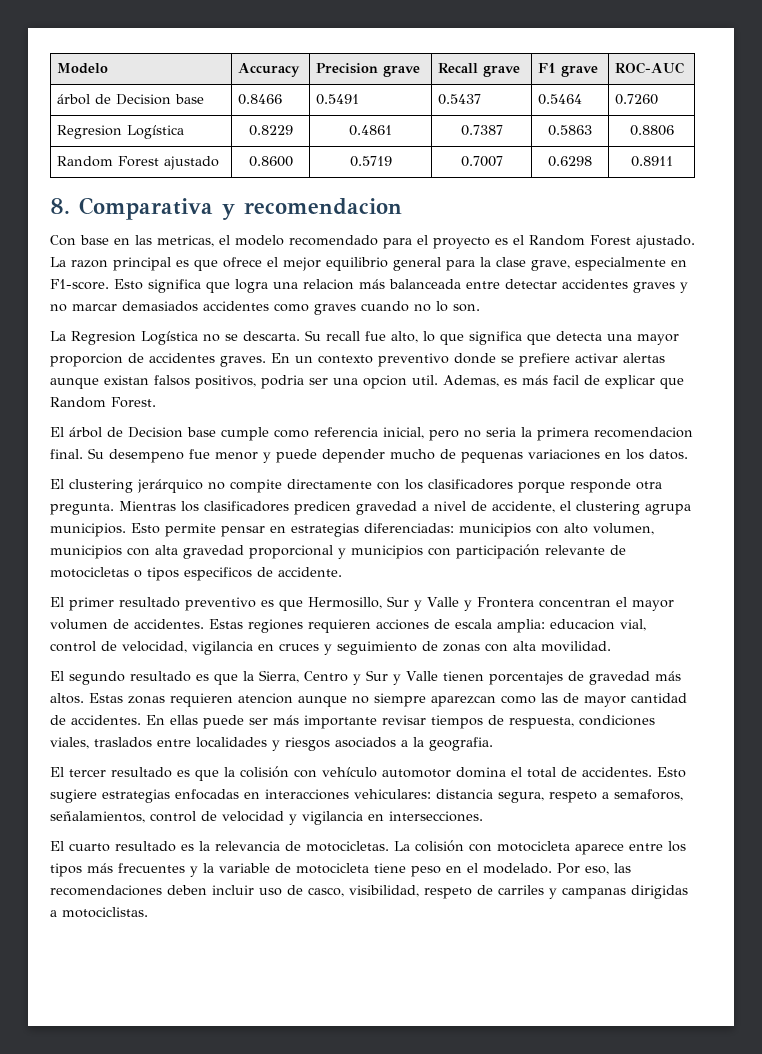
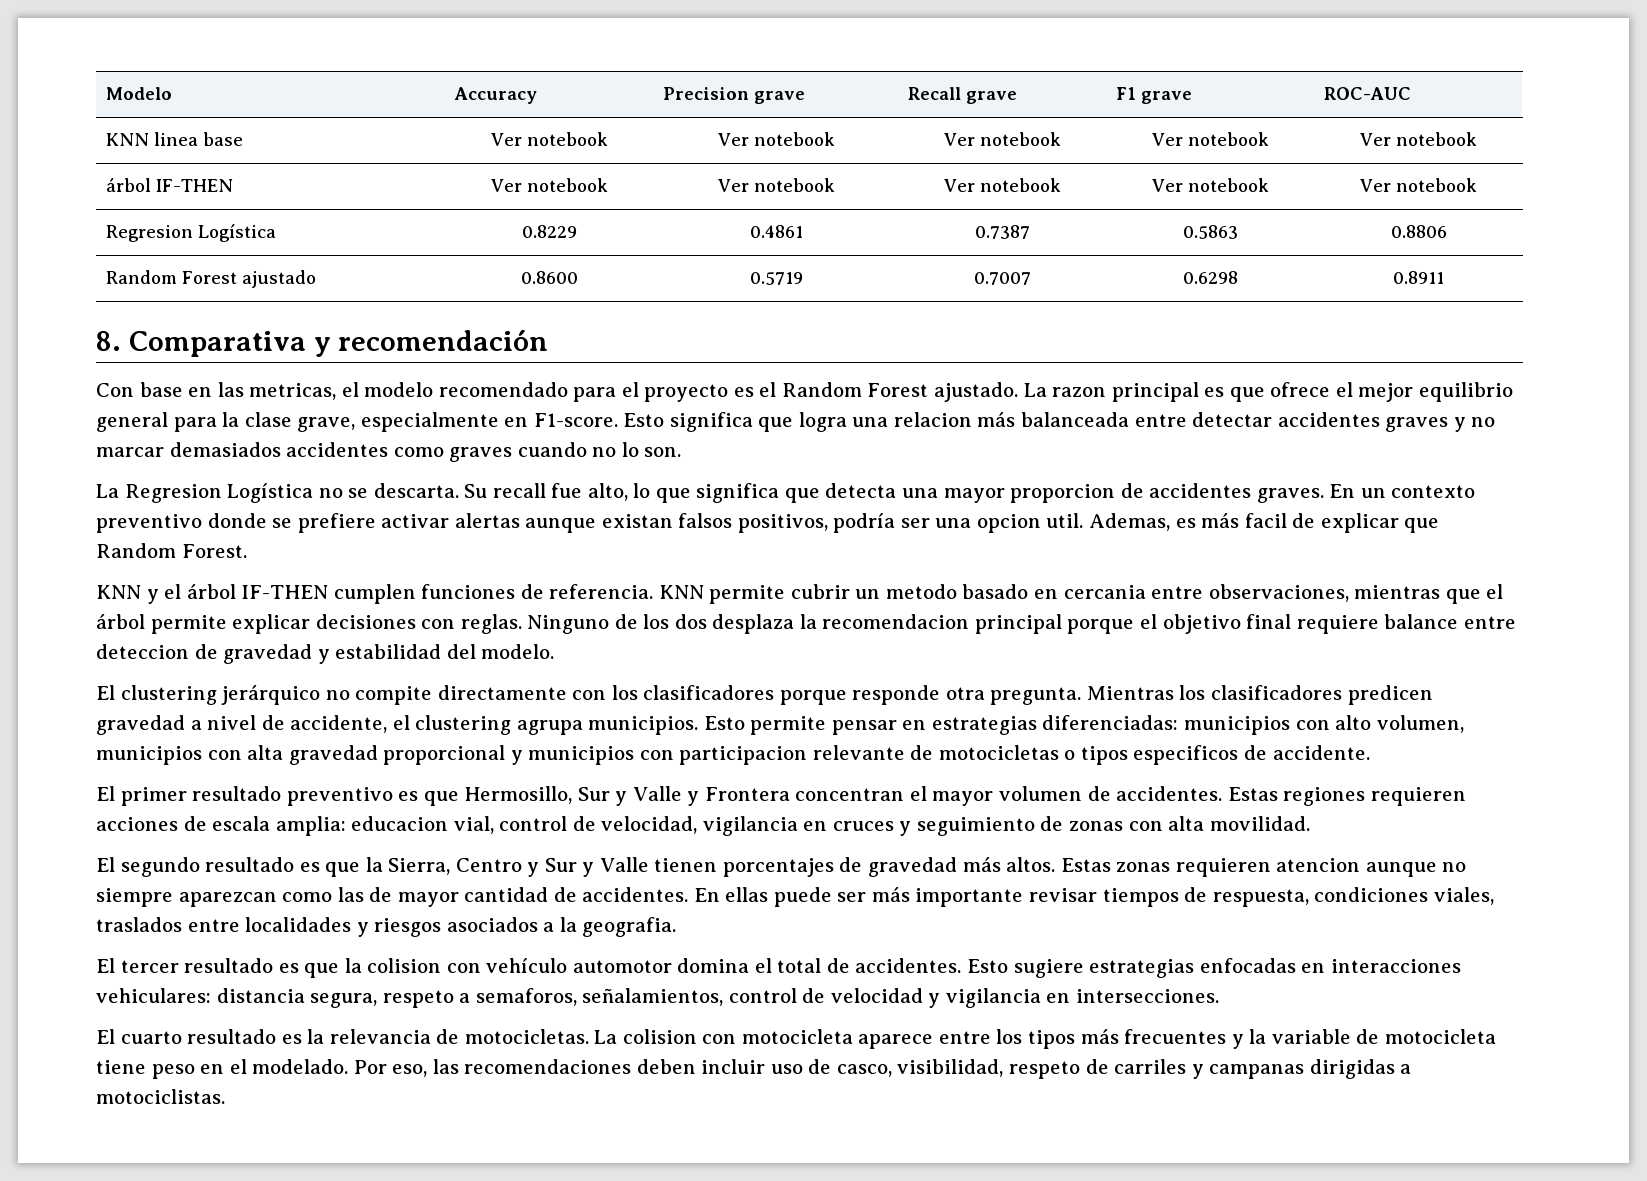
[57,94,205,105] [238,94,283,105] [316,94,360,105] [438,94,482,105] [538,94,583,105] [615,94,659,105] árbol de Decision base | 0.8466 | 0.5491 | 0.5437 | 0.5464 | 0.7260 -> [105,132,243,146] [491,132,608,146] [717,132,835,146] [944,132,1061,146] [1152,132,1269,146] [1360,132,1477,146] [105,178,233,192] [491,178,608,192] [717,178,835,192] [944,178,1061,192] [1152,178,1269,192] [1360,178,1477,192] KNN linea base | Ver notebook | Ver notebook | Ver notebook | Ver notebook | Ver notebook // árbol IF-THEN | Ver notebook | Ver notebook | Ver notebook | Ver notebook | Ver notebook
[243,198,402,215] recomendacion -> [338,330,549,351] recomendación
[261,375,304,389] podria -> [833,513,896,533] podría
[50,427,693,441] [50,448,688,463] El árbol de Decision base cumple como referencia inicial, pero no seria la primera recomendacion final. Su desempeno fue menor y puede depender mucho de pequenas variaciones en los datos. -> [96,584,1504,604] [96,614,1516,634] [96,644,555,664] KNN y el árbol IF-THEN cumplen funciones de referencia. KNN permite cubrir un metodo basado en cercania entre observaciones, mientras que el árbol permite explicar decisiones con reglas. Ninguno de los dos desplaza la recomendacion principal porque el objetivo final requiere balance entre deteccion de gravedad y estabilidad del modelo.
[456,544,540,559] participación -> [679,746,808,765] participacion
[240,766,289,778] colisión -> [367,958,442,973] colision
[415,840,464,852] colisión -> [622,1029,697,1044] colision

